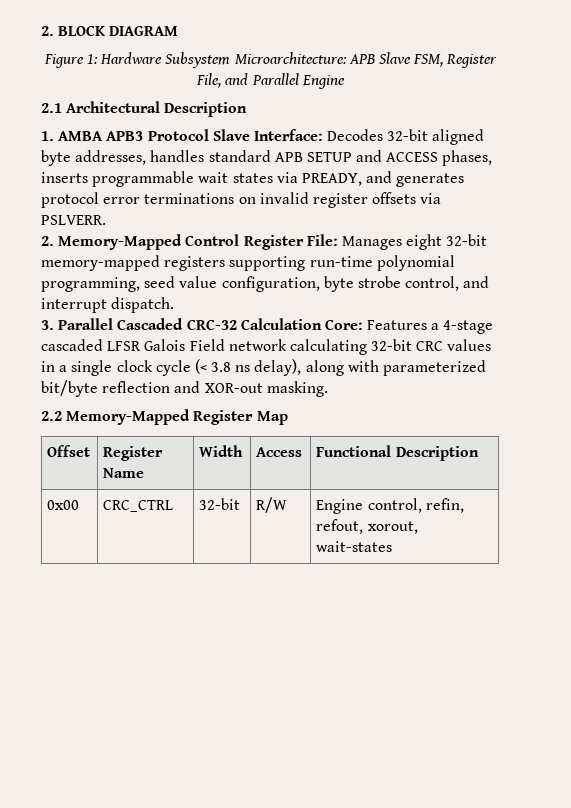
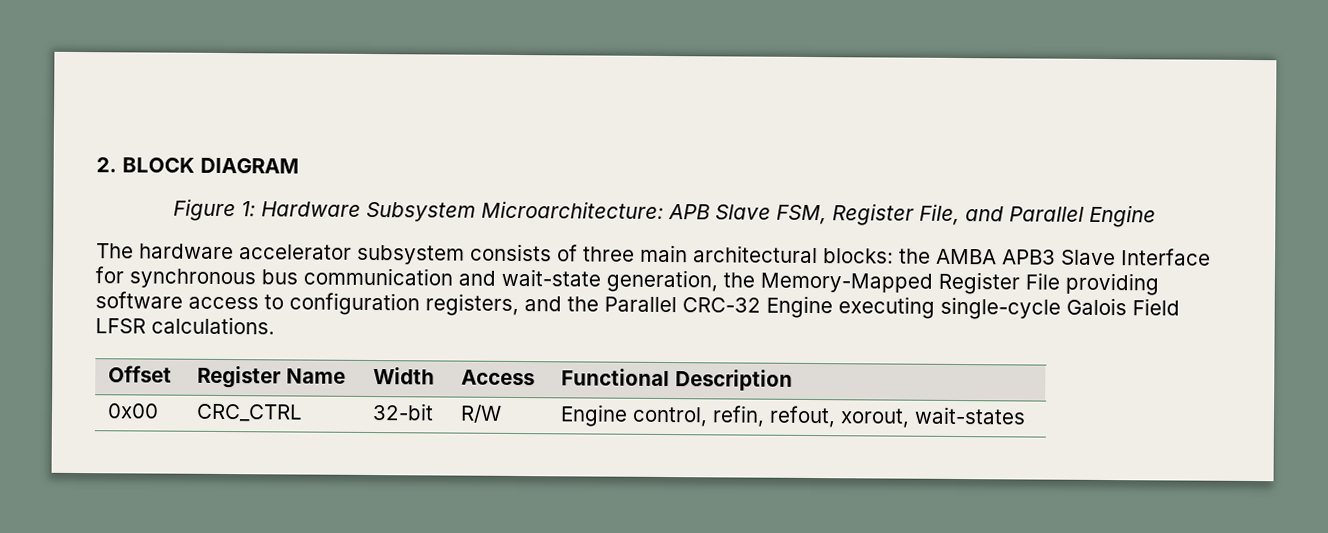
[41,101,248,117] [41,129,485,145] [41,150,493,166] [41,171,465,187] [41,192,442,208] [41,215,106,225] [41,234,488,250] [41,255,455,271] [41,276,490,292] [41,297,175,313] [41,318,494,334] [41,339,492,355] [41,359,487,376] [41,380,328,397] [41,409,288,425] 2.1 Architectural Description // 1. AMBA APB3 Protocol Slave Interface: Decodes 32-bit aligned byte addresses, handles standard APB SETUP and ACCESS phases, inserts programmable wait states via PREADY, and generates protocol error terminations on invalid register offsets via PSLVERR. // 2. Memory-Mapped Control Register File: Manages eight 32-bit memory-mapped registers supporting run-time polynomial programming, seed value configuration, byte strobe control, and interrupt dispatch. // 3. Parallel Cascaded CRC-32 Calculation Core: Features a 4-stage cascaded LFSR Galois Field network calculating 32-bit CRC values in a single clock cycle (< 3.8 ns delay), along with parameterized bit/byte reflection and XOR-out masking. // 2.2 Memory-Mapped Register Map -> [96,243,1211,266] [95,266,1159,296] [95,291,1180,320] [95,316,275,335] The hardware accelerator subsystem consists of three main architectural blocks: the AMBA APB3 Slave Interface for synchronous bus communication and wait-state generation, the Memory-Mapped Register File providing software access to configuration registers, and the Parallel CRC-32 Engine executing single-cycle Galois Field LFSR calculations.

